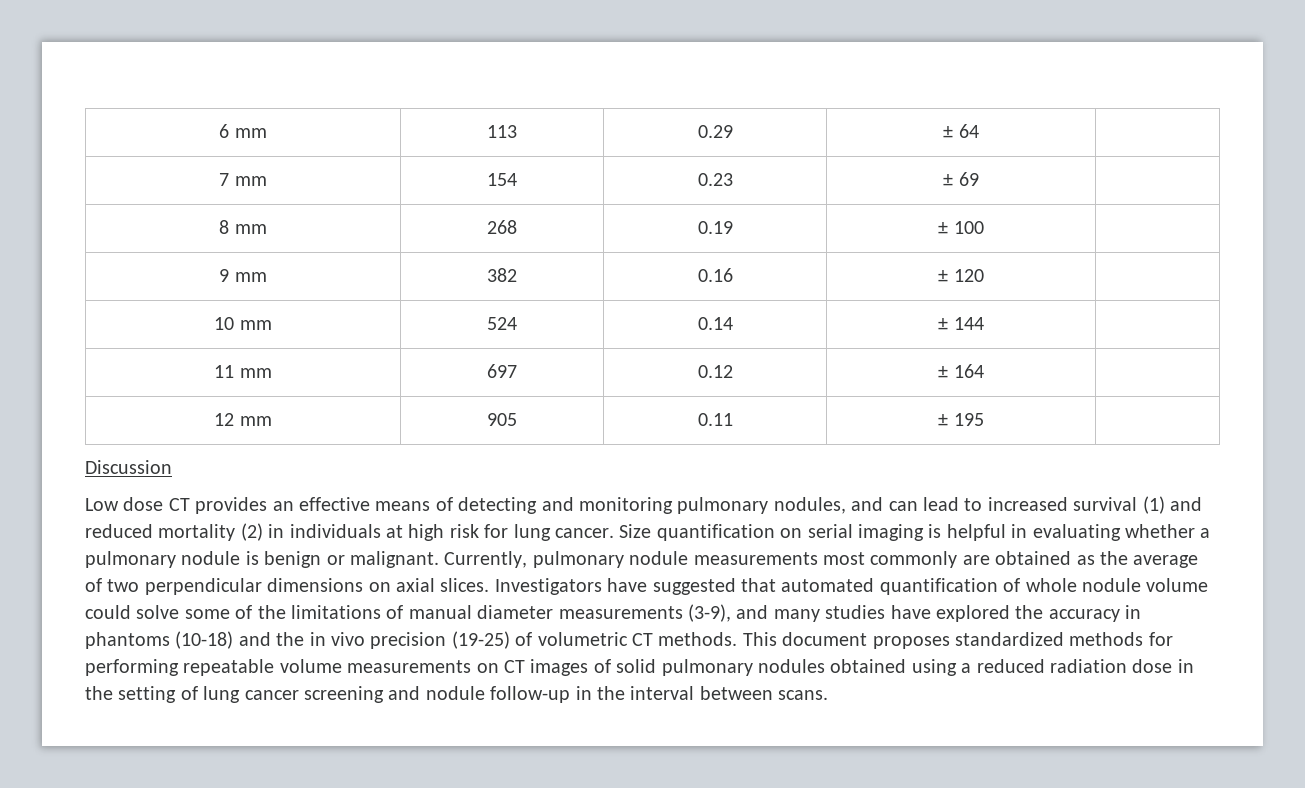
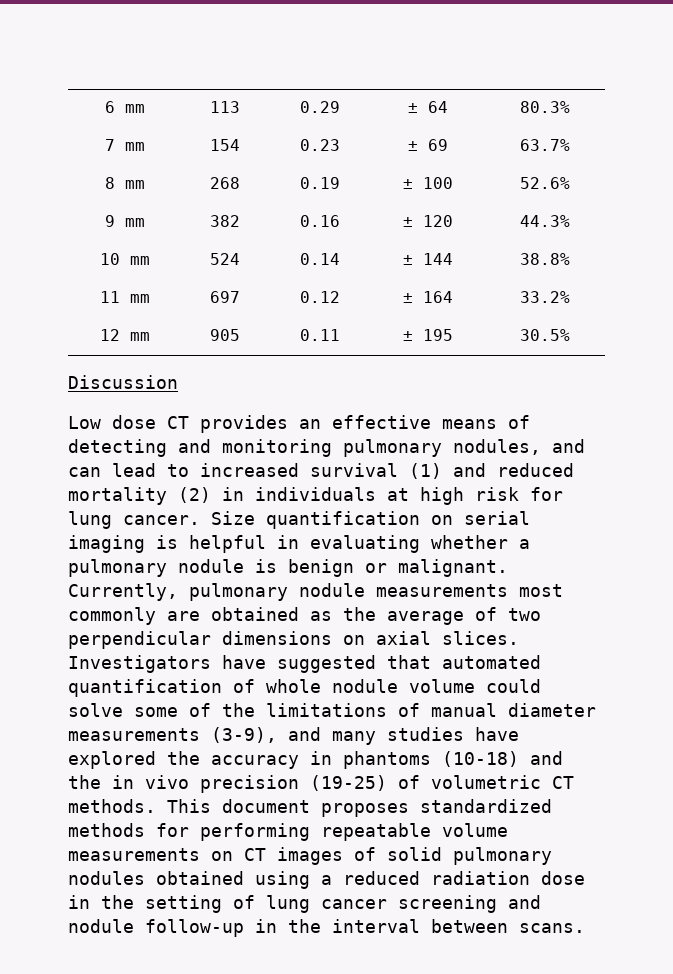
(979, 131) none -> [519,101,570,113] 80.3%
(979, 179) none -> [519,139,570,151] 63.7%
(984, 227) none -> [519,177,570,189] 52.6%
(984, 275) none -> [519,215,570,227] 44.3%
(984, 323) none -> [519,253,570,265] 38.8%
(984, 371) none -> [519,291,570,303] 33.2%
(984, 419) none -> [519,329,570,341] 30.5%

